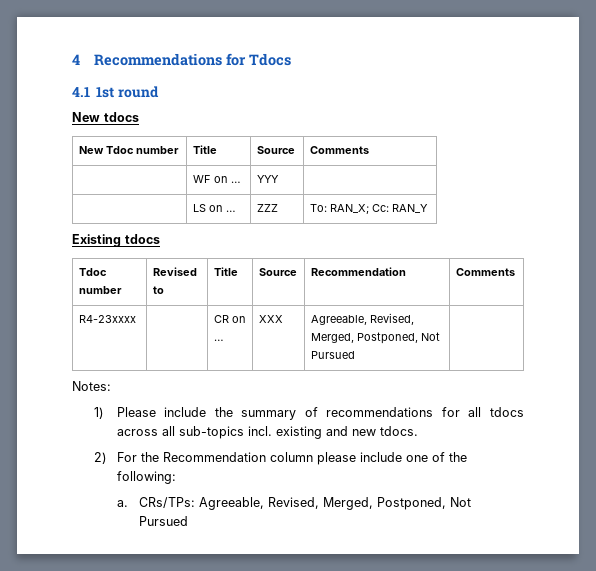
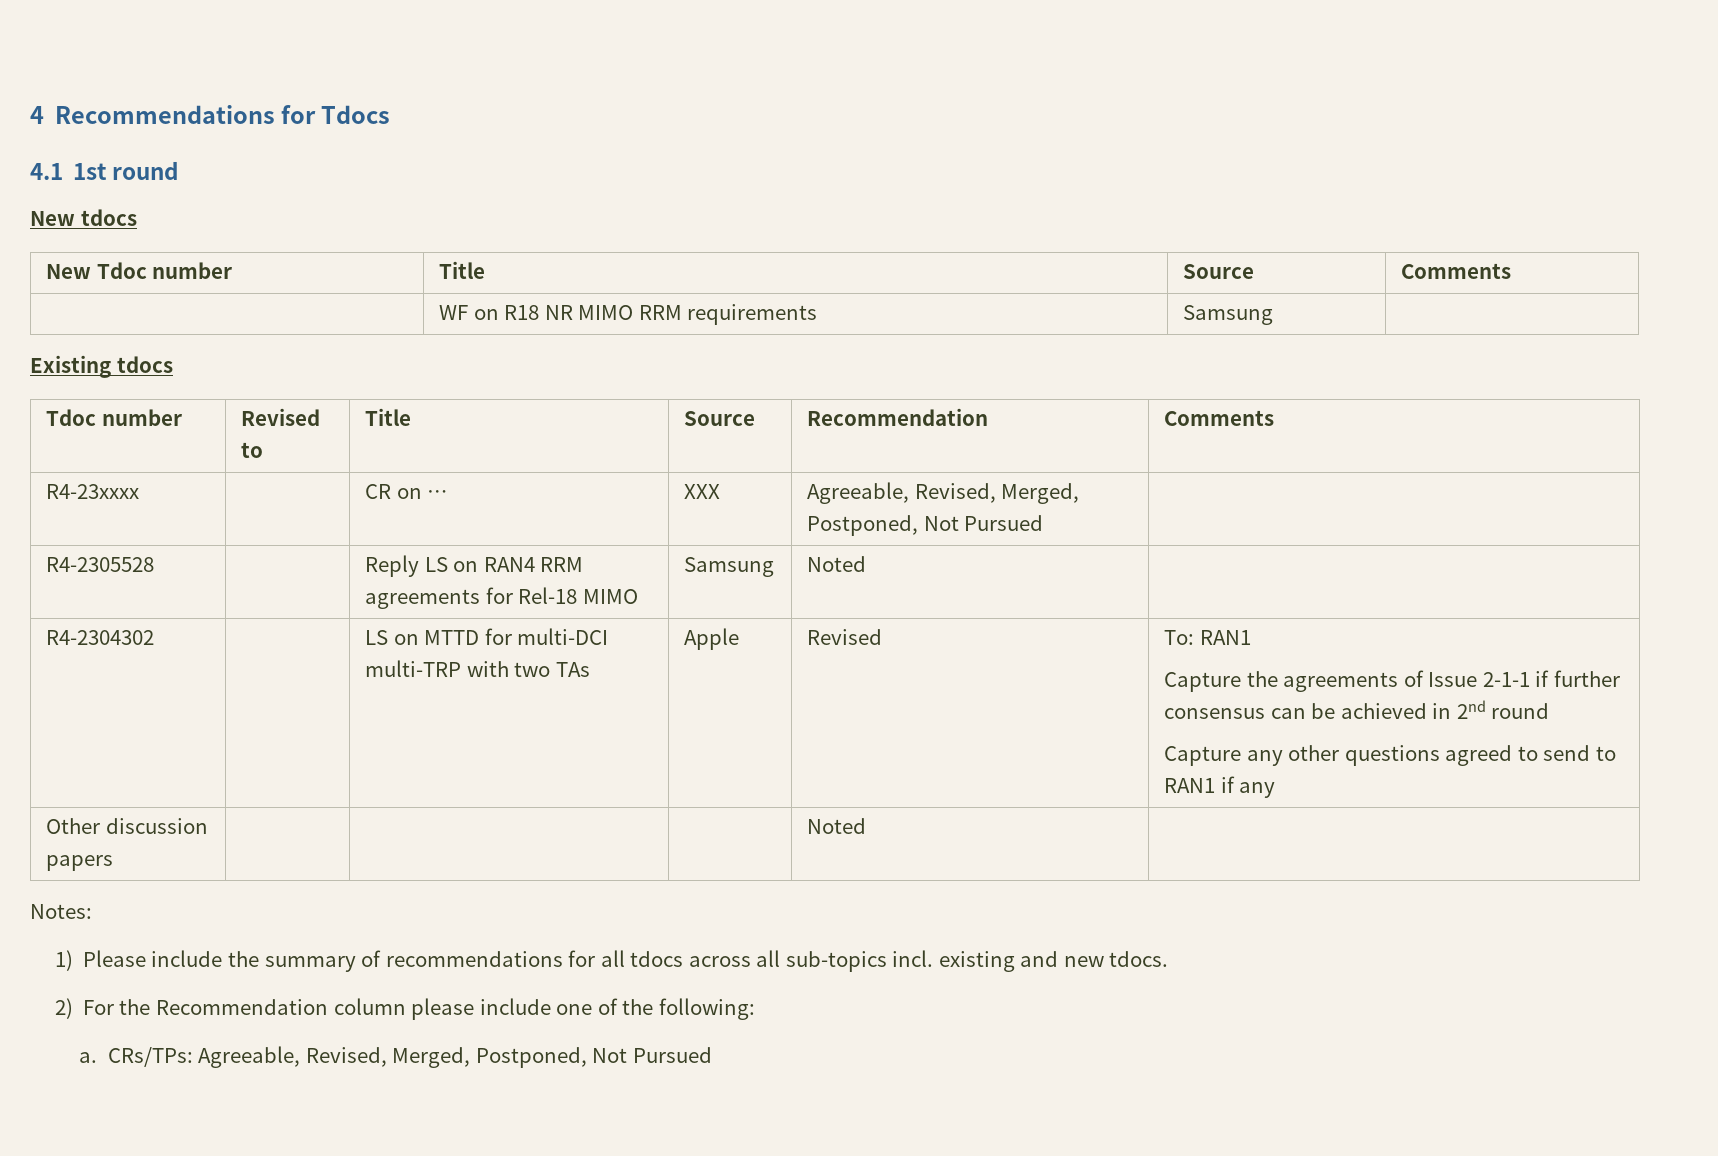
[230,181,241,183] [256,175,279,183] [192,204,236,212] [256,204,278,212] [309,204,428,214] … | YYY | // | LS on … | ZZZ | To: RAN_X; Cc: RAN_Y -> [504,304,818,325] [1183,305,1274,325] R18 NR MIMO RRM requirements | Samsung |
(355, 355) none -> [46,557,155,572] [365,555,584,577] [365,587,638,609] [684,557,775,577] [807,556,867,572] [46,630,155,645] [365,628,609,645] [365,660,590,677] [684,628,740,650] [807,629,883,645] [1164,630,1251,645] [1164,670,1620,692] [1164,700,1550,719] [1164,745,1616,766] [1164,776,1276,798] [46,818,208,834] [46,855,114,871] [807,818,867,834] // R4-2305528 | | Reply LS on RAN4 RRM agreements for Rel-18 MIMO | Samsung | Noted | // R4-2304302 | | LS on MTTD for multi-DCI multi-TRP with two TAs | Apple | Revised | To: RAN1 // Capture the agreements of Issue 2-1-1 if further consensus can be achieved in 2nd round // Capture any other questions agreed to send to RAN1 if any // Other discussion papers | | | | Noted |

